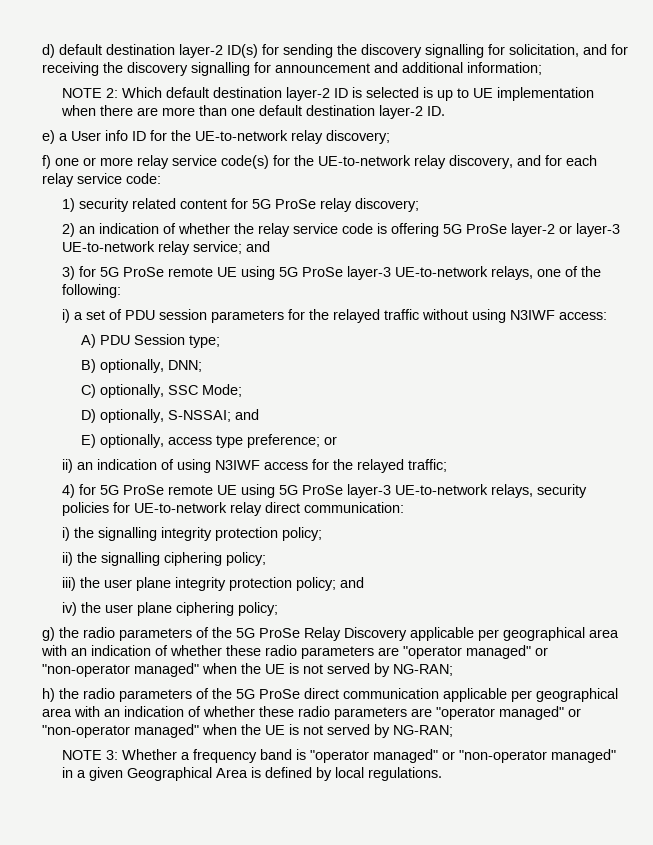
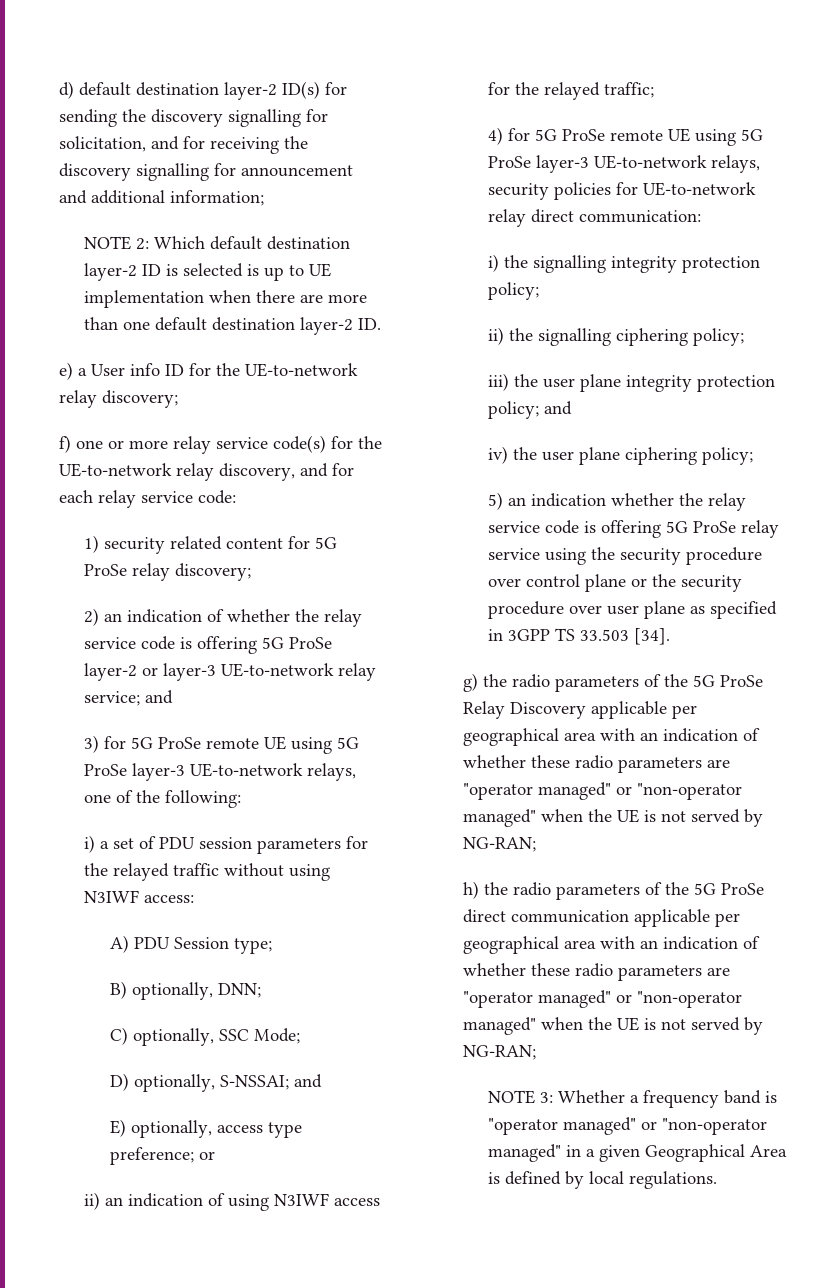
(278, 609) none -> [488,492,747,511] [488,520,780,538] [488,547,763,565] [488,574,743,592] [488,601,778,619] [488,628,671,645] // 5) an indication whether the relay service code is offering 5G ProSe relay service using the security procedure over control plane or the security procedure over user plane as specified in 3GPP TS 33.503 [34].

